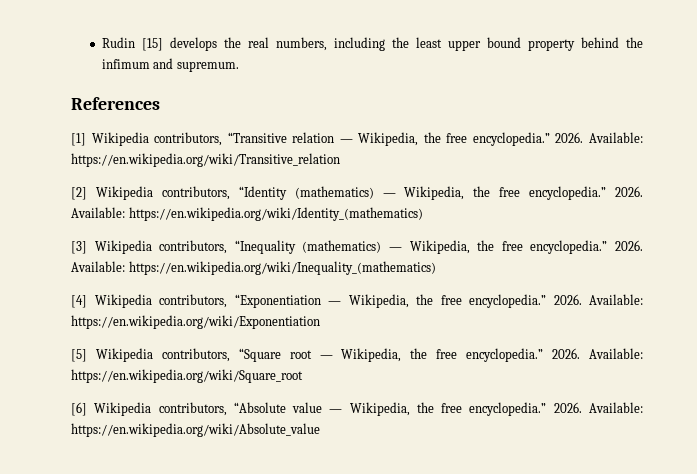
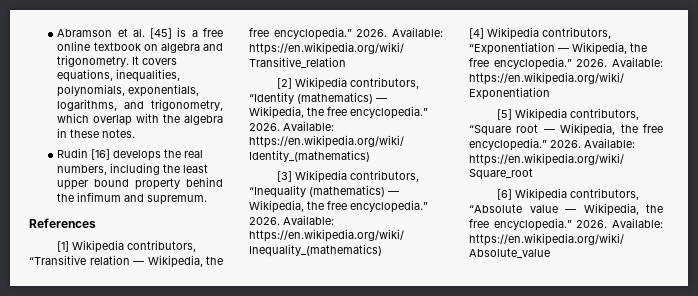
[101,37,163,51] Rudin [15] -> [57,27,224,39] [57,41,223,53] [57,55,178,67] [57,69,181,82] [57,84,200,97] [57,99,223,111] [57,113,223,126] [57,128,136,138] [57,148,111,160] Abramson et al. [45] is a free online textbook on algebra and trigonometry. It covers equations, inequalities, polynomials, exponentials, logarithms, and trigonometry, which overlap with the algebra in these notes. // Rudin [16]

